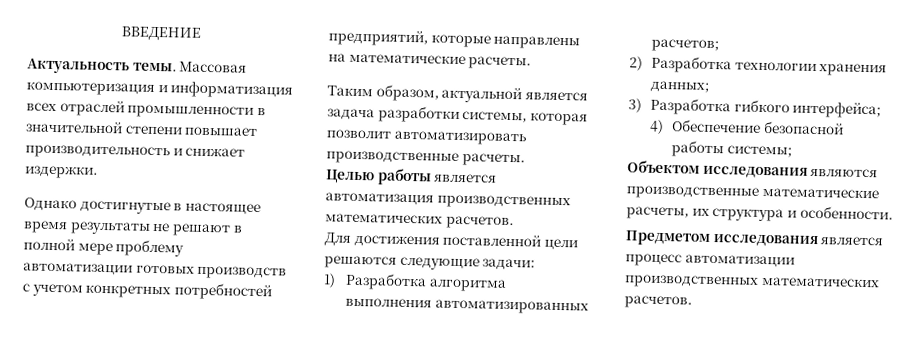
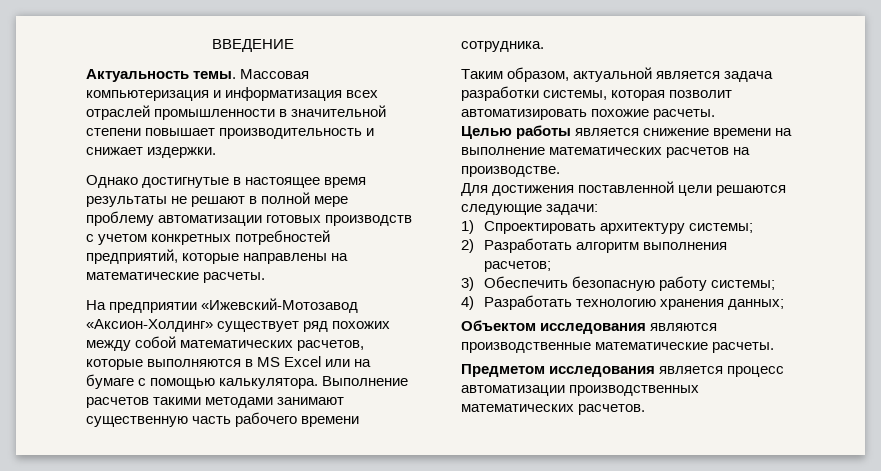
(532, 63) none -> [86,298,359,313] [86,319,391,332] [86,336,365,351] [86,356,372,370] [86,374,409,389] [86,397,345,408] [86,412,360,427] [461,41,544,52] // На предприятии «Ижевский-Мотозавод «Аксион-Холдинг» существует ряд похожих между собой математических расчетов, которые выполняются в MS Excel или на бумаге с помощью калькулятора. Выполнение расчетов такими методами занимают существенную часть рабочего времени сотрудника.
[326,150,459,165] производственные -> [591,109,650,117] похожие
[325,192,571,210] [325,213,514,230] автоматизация производственных математических расчетов. -> [643,128,793,139] [461,147,751,158] [461,166,560,177] снижение времени на выполнение математических расчетов на производстве.
[344,272,507,292] [344,297,589,315] [650,38,719,53] [629,55,888,77] [649,80,710,93] [628,97,882,119] [648,119,844,135] [670,140,792,158] Разработка алгоритма выполнения автоматизированных расчетов; // 2) Разработка технологии хранения данных; // 3) Разработка гибкого интерфейса; // 4) Обеспечение безопасной работы системы; -> [483,221,753,234] [461,238,727,253] [483,261,551,272] [461,276,775,291] [461,295,784,310] Спроектировать архитектуру системы; // 2) Разработать алгоритм выполнения расчетов; // 3) Обеспечить безопасную работу системы; // 4) Разработать технологию хранения данных;
[626,205,893,222] расчеты, их структура и особенности. -> [712,342,775,353] расчеты.

